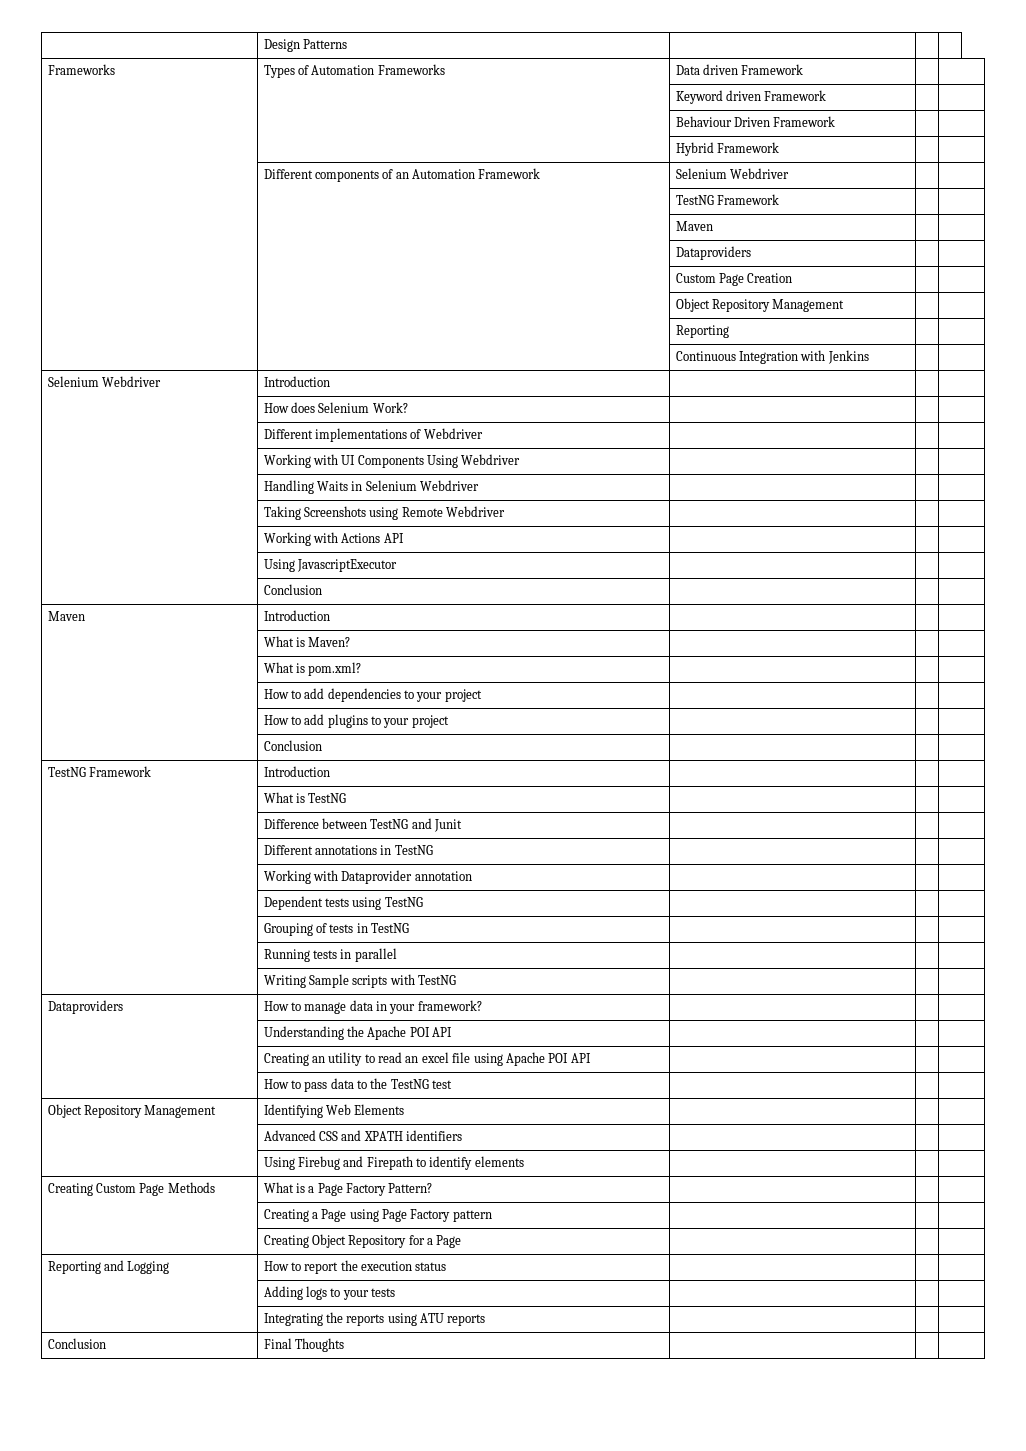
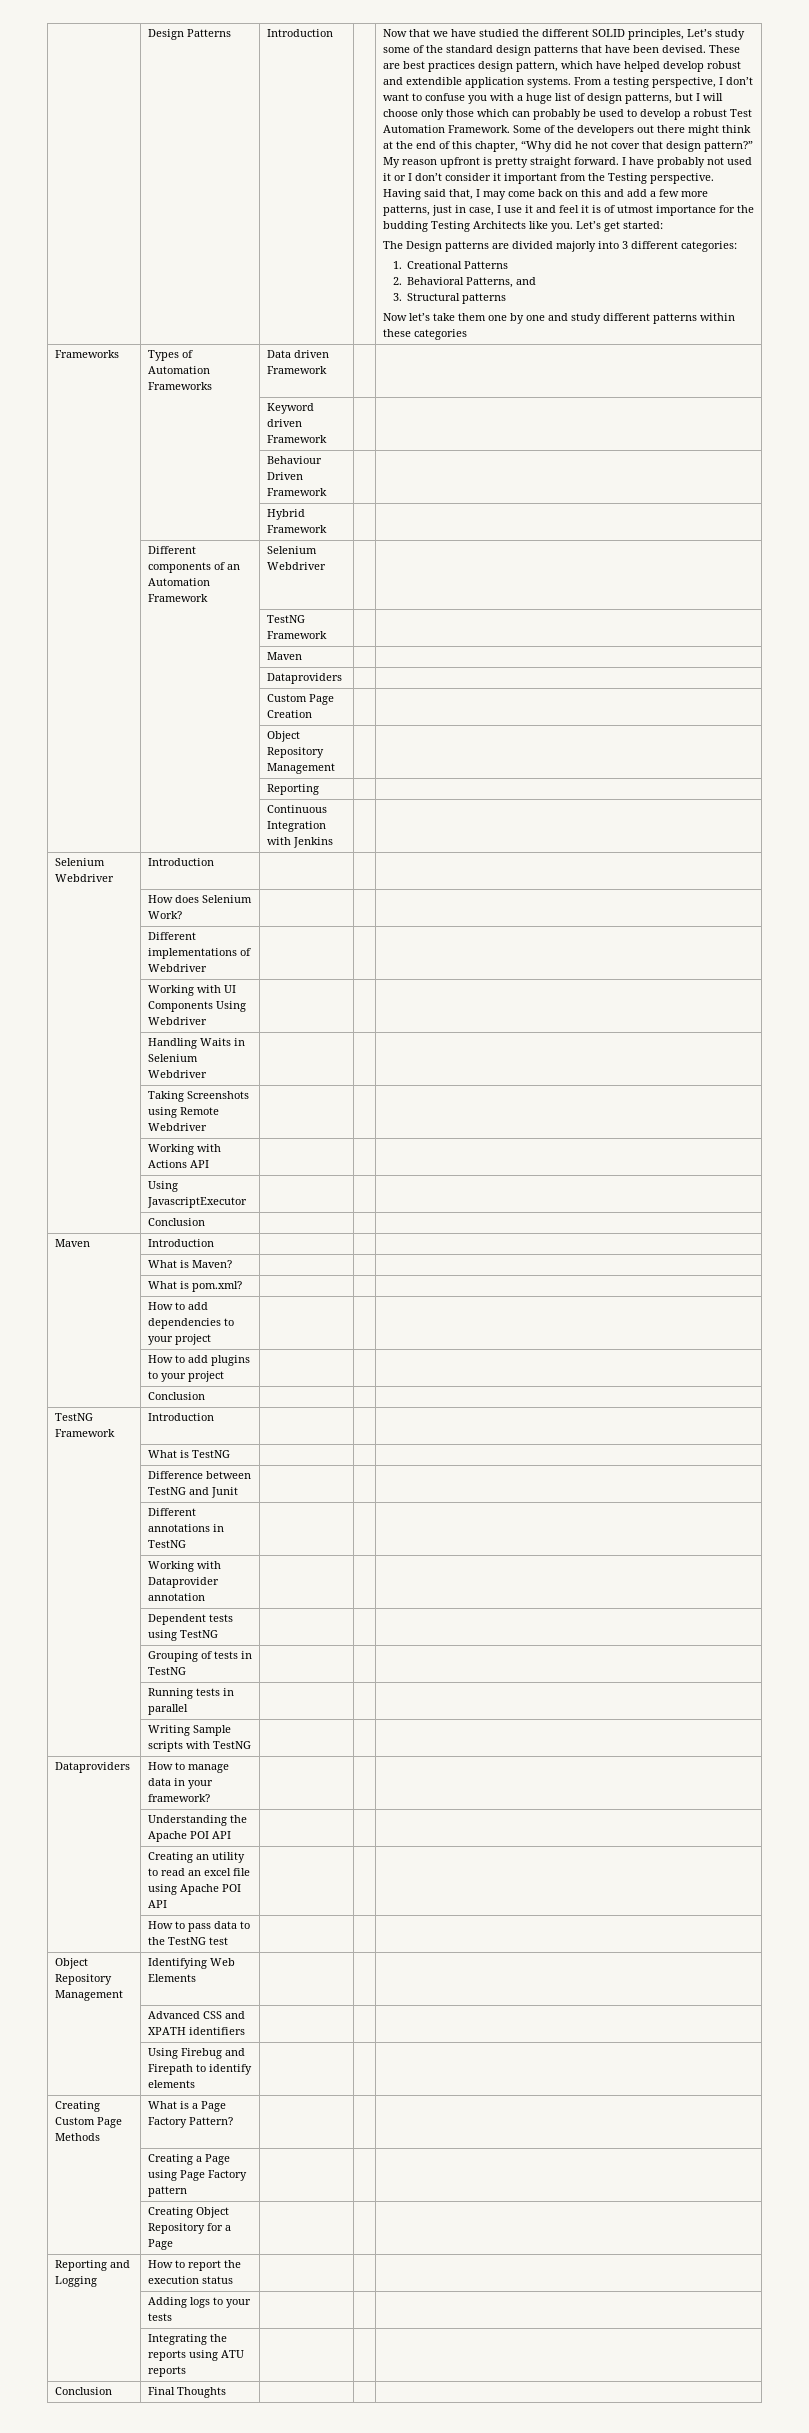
(347, 44) | | -> [266,29,333,37] [382,29,745,40] [382,45,740,56] [382,61,741,72] [382,77,753,88] [382,93,723,104] [382,109,752,120] [382,125,751,136] [382,140,753,152] [382,157,752,168] [382,173,714,184] [382,189,708,200] [382,205,754,216] [382,221,663,232] [382,241,737,252] [392,261,509,269] [392,277,537,288] [392,293,507,304] [382,313,735,324] [382,329,467,340] Introduction | | Now that we have studied the different SOLID principles, Let’s study some of the standard design patterns that have been devised. These are best practices design pattern, which have helped develop robust and extendible application systems. From a testing perspective, I don’t want to confuse you with a huge list of design patterns, but I will choose only those which can probably be used to develop a robust Test Automation Framework. Some of the developers out there might think at the end of this chapter, “Why did he not cover that design pattern?” My reason upfront is pretty straight forward. I have probably not used it or I don’t consider it important from the Testing perspective. Having said that, I may come back on this and add a few more patterns, just in case, I use it and feel it is of utmost importance for the budding Testing Architects like you. Let’s get started: // The Design patterns are divided majorly into 3 different categories: // 1. Creational Patterns // 2. Behavioral Patterns, and // 3. Structural patterns // Now let’s take them one by one and study different patterns within these categories

